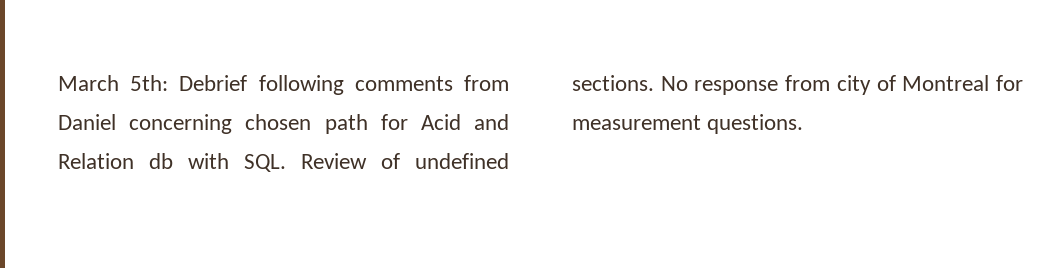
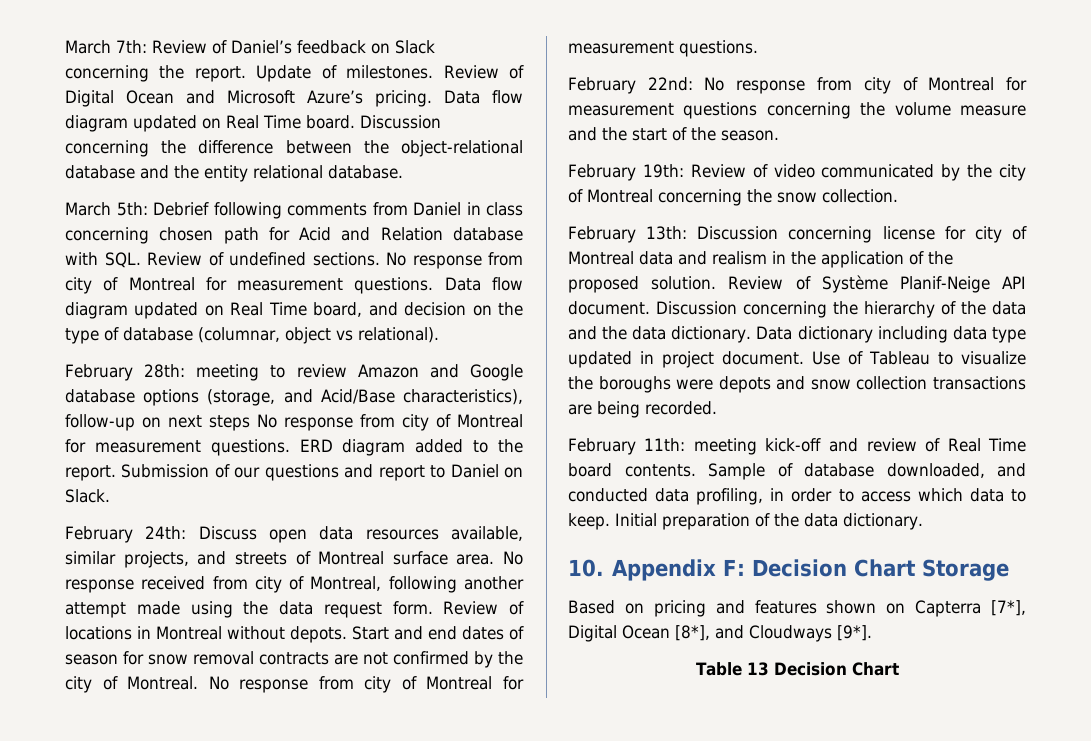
[58,75,119,91] March -> [65,40,435,54] [65,65,524,82] [65,90,523,107] [65,115,441,132] [65,140,523,157] [65,165,403,182] [65,202,111,216] March 7th: Review of Daniel’s feedback on Slack concerning the report. Update of milestones. Review of Digital Ocean and Microsoft Azure’s pricing. Data flow diagram updated on Real Time board. Discussion concerning the difference between the object-relational database and the entity relational database. // March
(116, 122) none -> [466,202,523,216] in class
[149,153,173,169] db -> [452,227,523,241] database
(804, 124) none -> [444,277,523,291] [65,302,524,319] [65,327,439,344] [65,364,523,381] [65,389,523,406] [65,414,523,431] [65,439,523,456] [65,464,524,481] [65,489,110,503] [65,526,523,543] [65,551,523,568] [65,576,524,593] [65,601,524,618] [65,626,524,643] [65,651,523,668] [65,676,524,693] [568,40,758,57] [568,77,1027,94] [568,102,1026,119] [568,127,779,141] [568,164,1026,181] [568,189,898,206] [568,226,1027,243] [568,251,953,268] [568,275,1026,293] [568,301,1026,318] [568,326,1026,343] [568,351,1026,368] [568,376,1026,393] [568,401,717,418] [568,438,1026,455] [568,463,1026,480] [568,488,1026,505] [568,513,923,530] [568,559,1010,581] [568,600,1026,617] [568,625,872,642] [695,662,899,676] Data flow diagram updated on Real Time board, and decision on the type of database (columnar, object vs relational). // February 28th: meeting to review Amazon and Google database options (storage, and Acid/Base characteristics), follow-up on next steps No response from city of Montreal for measurement questions. ERD diagram added to the report. Submission of our questions and report to Daniel on Slack. // February 24th: Discuss open data resources available, similar projects, and streets of Montreal surface area. No response received from city of Montreal, following another attempt made using the data request form. Review of locations in Montreal without depots. Start and end dates of season for snow removal contracts are not confirmed by the city of Montreal. No response from city of Montreal for measurement questions. // February 22nd: No response from city of Montreal for measurement questions concerning the volume measure and the start of the season. // February 19th: Review of video communicated by the city of Montreal concerning the snow collection. // February 13th: Discussion concerning license for city of Montreal data and realism in the application of the proposed solution. Review of Système Planif-Neige API document. Discussion concerning the hierarchy of the data and the data dictionary. Data dictionary including data type updated in project document. Use of Tableau to visualize the boroughs were depots and snow collection transactions are being recorded. // February 11th: meeting kick-off and review of Real Time board contents. Sample of database downloaded, and conducted data profiling, in order to access which data to keep. Initial preparation of the data dictionary. // 10. Appendix F: Decision Chart Storage // Based on pricing and features shown on Capterra [7*], Digital Ocean [8*], and Cloudways [9*]. // Table 13 Decision Chart

